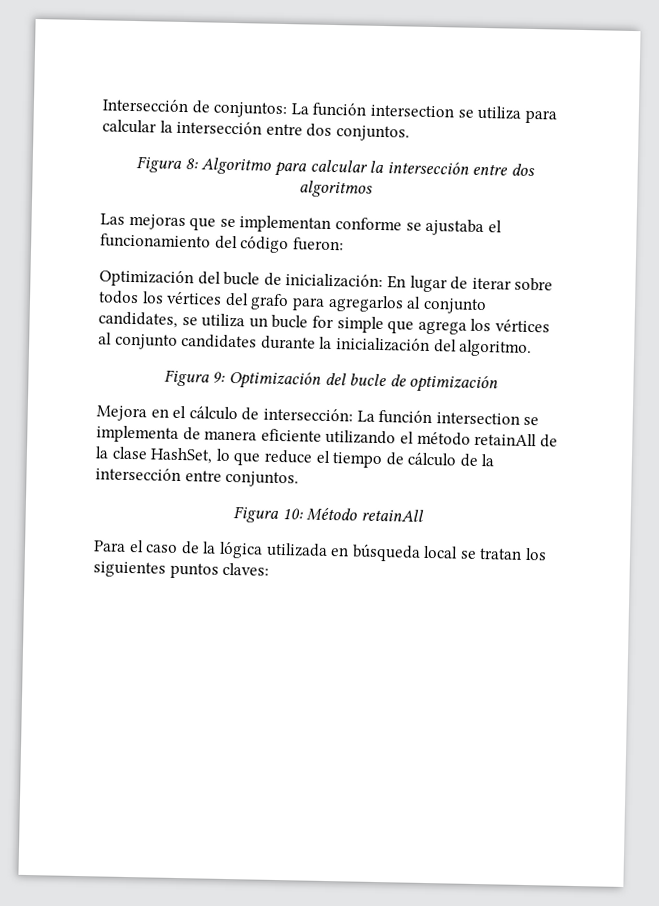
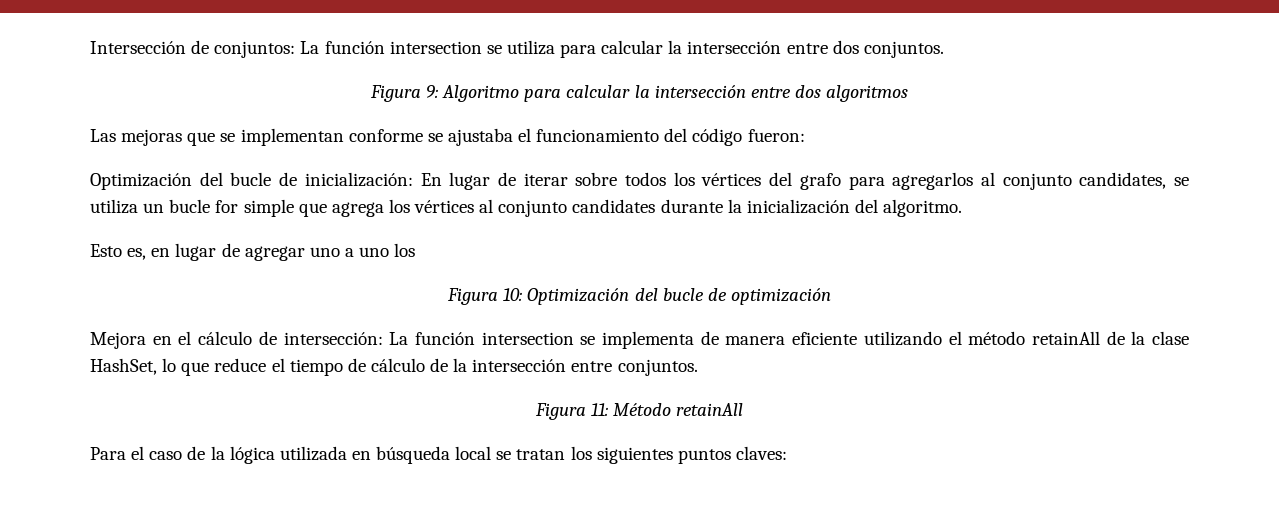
[184,158,198,170] 8: -> [426,85,439,98] 9:
[163,369,226,387] // Figura 9: -> [90,243,416,261] [447,288,523,305] // Esto es, en lugar de agregar uno a uno los // Figura 10:
[281,508,303,520] 10: -> [590,403,608,416] 11:

